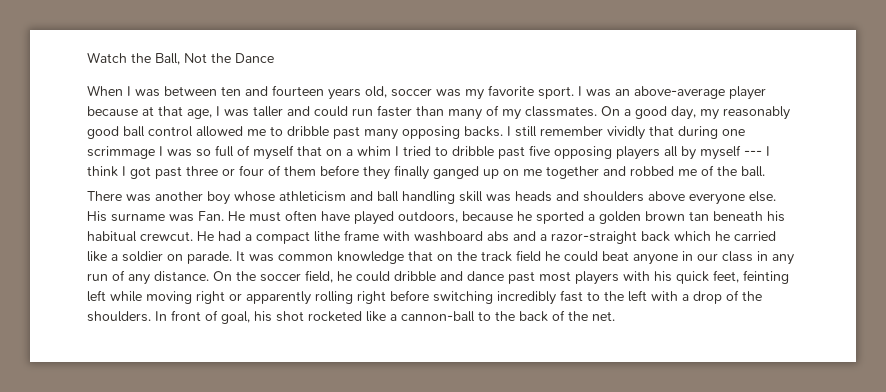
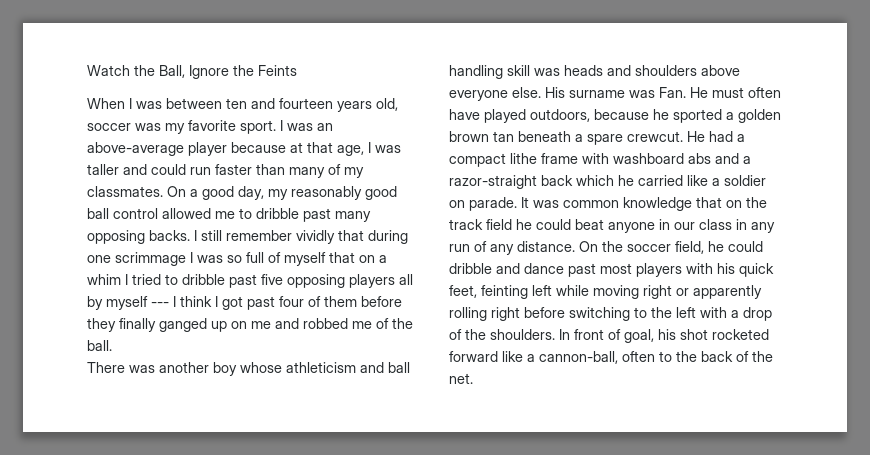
[184,53,274,63] Not the Dance -> [189,65,297,79] Ignore the Feints
[186,166,235,176] three or -> (275, 303) none
[546,166,599,179] together -> (271, 325) none
[767,211,785,222] [87,231,137,242] his habitual -> [575,134,623,145] a spare
[497,290,583,305] incredibly fast -> (630, 314) none
[366,311,475,322] like a cannon-ball -> [449,351,655,364] forward like a cannon-ball, often

